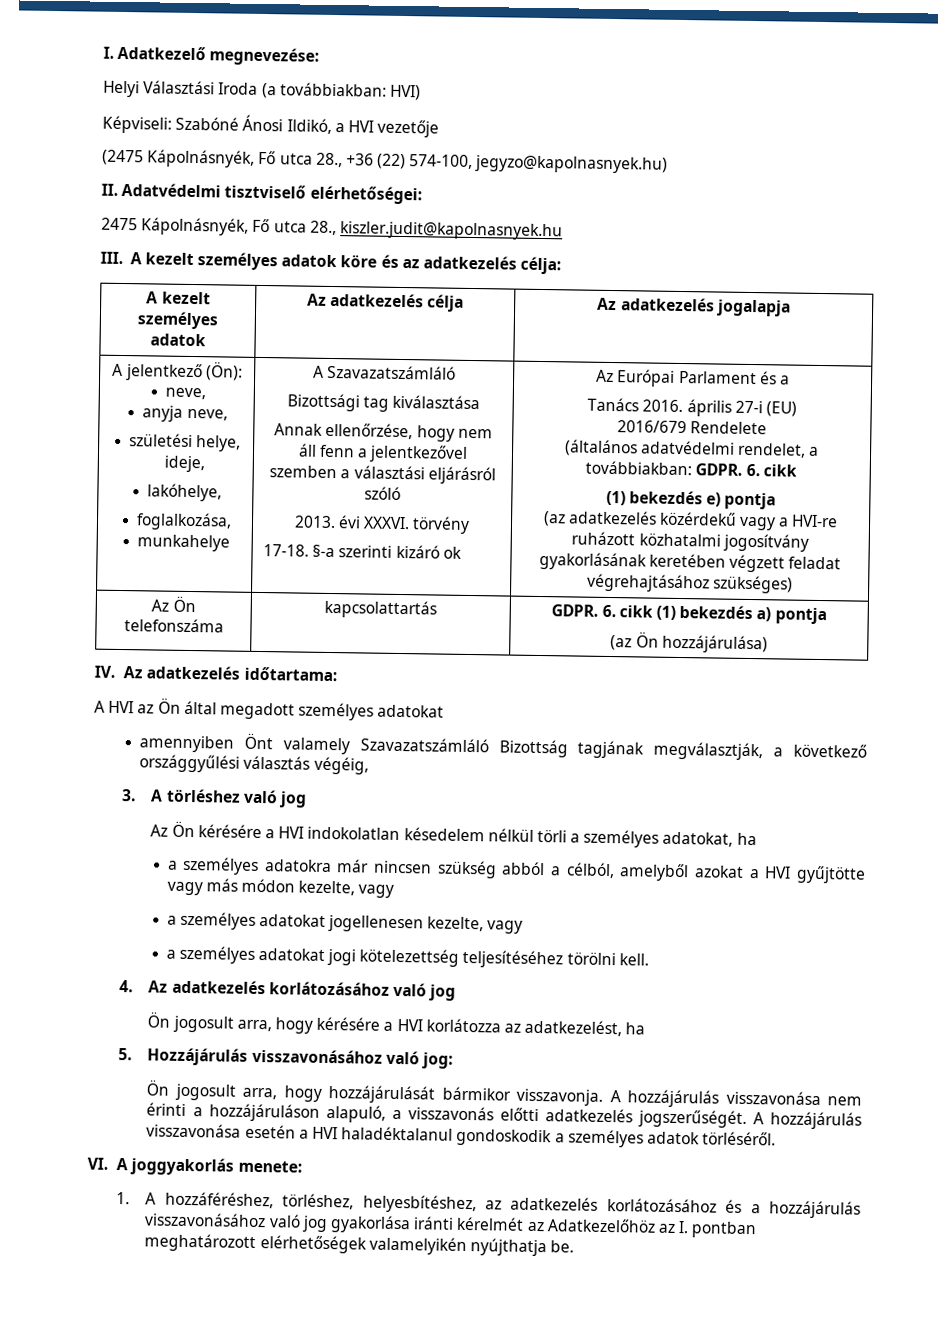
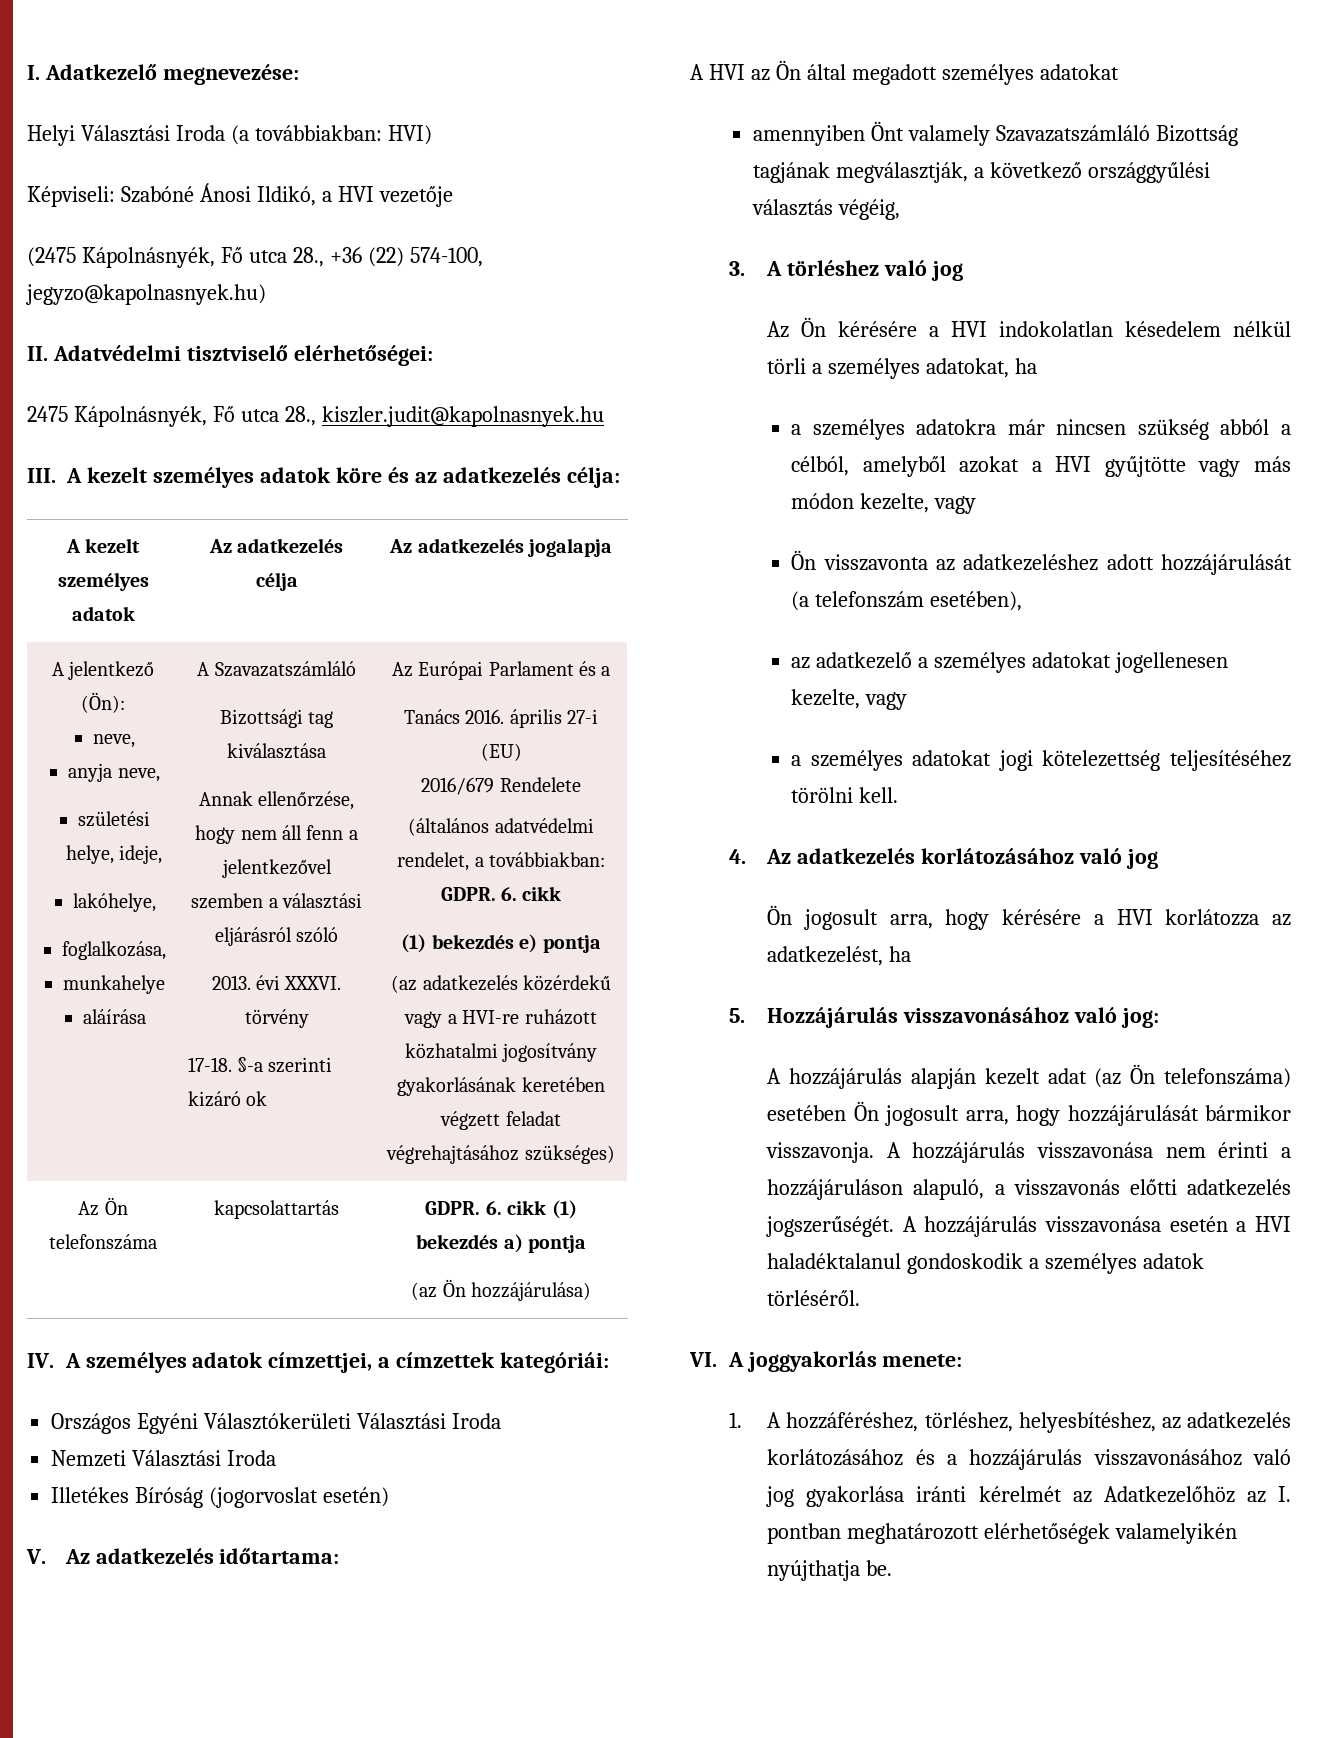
(230, 543) none -> [82,1009,146,1024] // aláírása
(115, 671) none -> [64,1352,610,1373] [51,1413,501,1434] [51,1450,277,1467] [51,1487,390,1508] [26,1549,46,1564] A személyes adatok címzettjei, a címzettek kategóriái: // Országos Egyéni Választókerületi Választási Iroda // Nemzeti Választási Iroda // Illetékes Bíróság (jogorvoslat esetén) // V.
(395, 891) none -> [791,550,1292,575] [791,591,1023,611] [791,652,913,669] Ön visszavonta az adatkezeléshez adott hozzájárulását (a telefonszám esetében), // az adatkezelő
(454, 1060) none -> [767,1064,1291,1089] [767,1105,847,1121] A hozzájárulás alapján kezelt adat (az Ön telefonszáma) esetében

